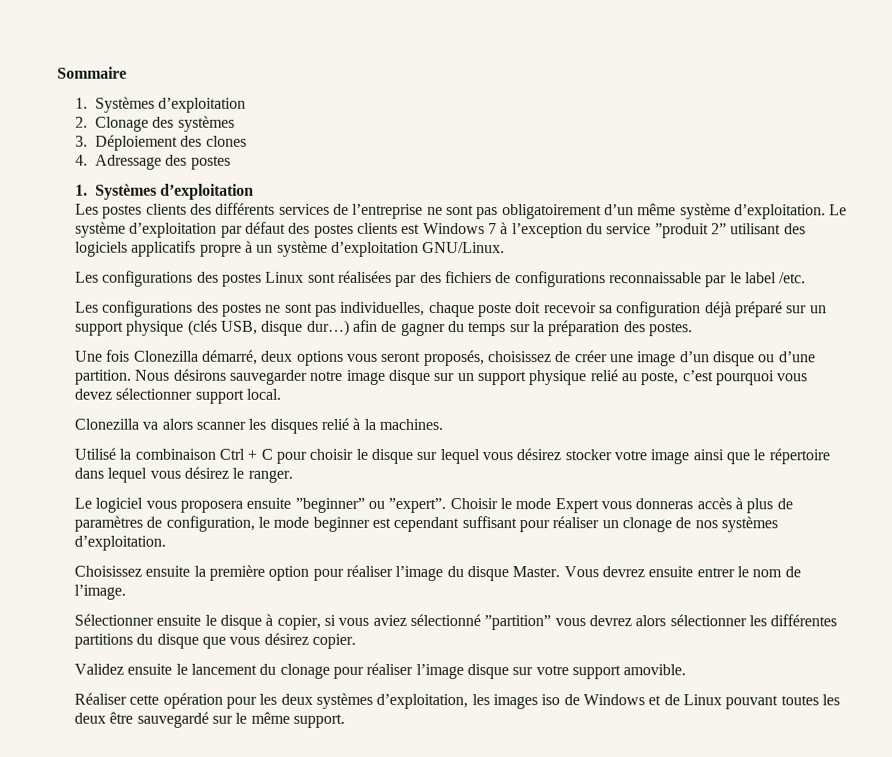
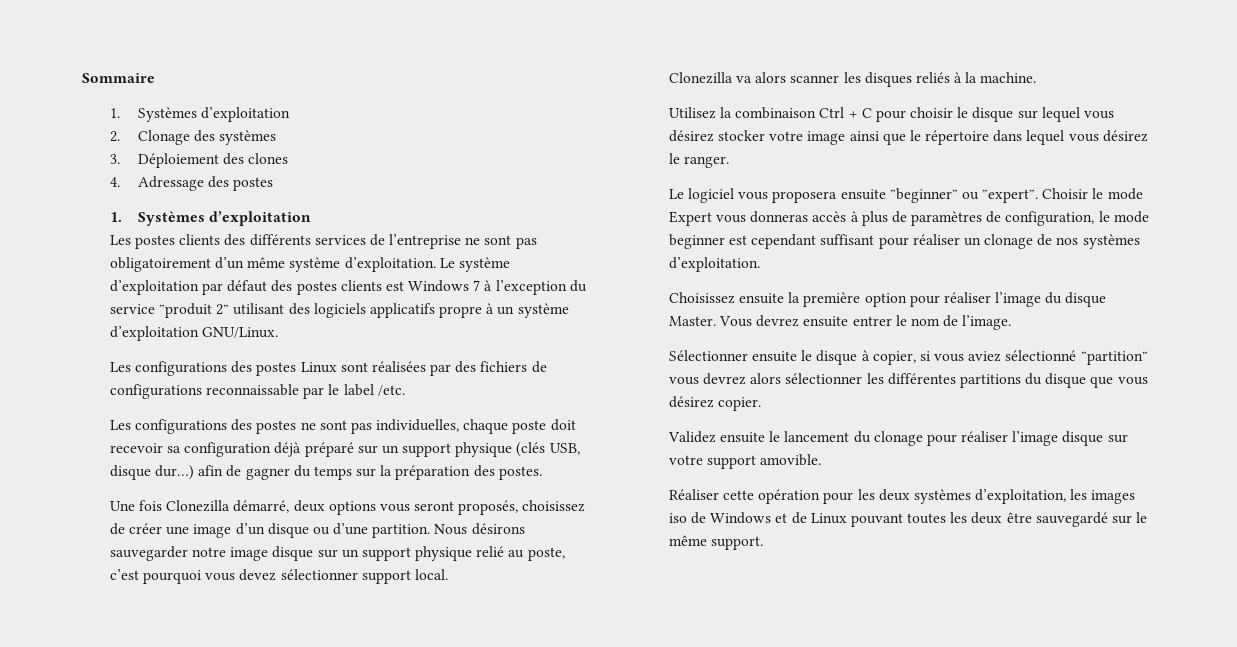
[321,417,350,430] relié -> [915,72,950,83] reliés
[378,418,443,430] [74,447,117,460] machines. // Utilisé -> [980,72,1037,83] [668,107,716,119] machine. // Utilisez

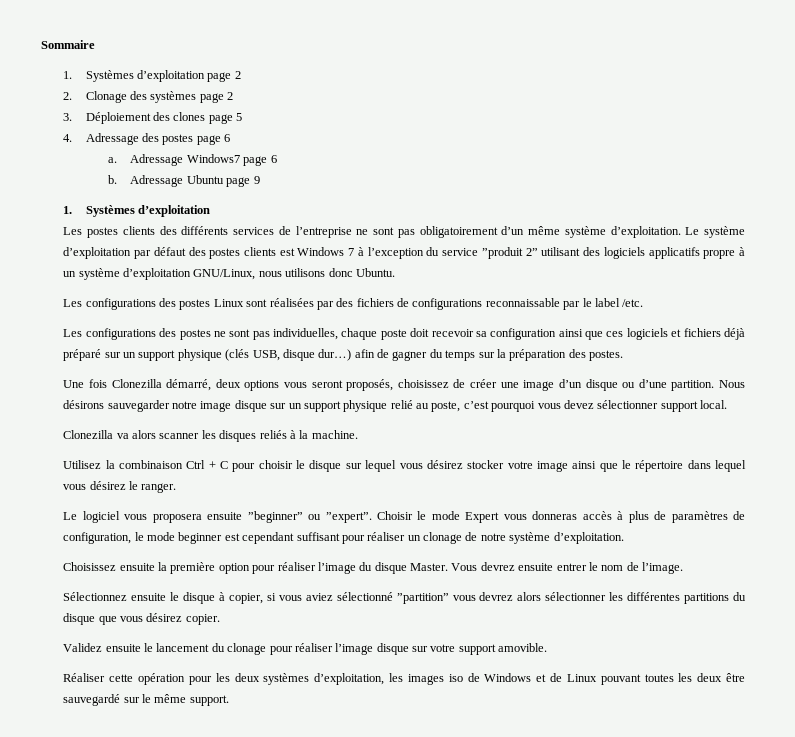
(290, 114) none -> [207,71,241,82] page 2
(277, 137) none -> [199,92,234,103] page 2
(289, 158) none -> [208,113,243,124] page 5
(274, 184) none -> [196,134,231,145] [108,154,277,166] [108,175,260,187] page 6 // a. Adressage Windows7 page 6 // b. Adressage Ubuntu page 9
[202,327,279,338] GNU/Linux. -> [193,268,395,280] GNU/Linux, nous utilisons donc Ubuntu.
(272, 449) none -> [558,328,721,340] ainsi que ces logiciels et fichiers
[1056,234,1140,249] nos systèmes -> [480,532,551,544] notre système
[668,350,748,361] Sélectionner -> [63,592,128,601] Sélectionnez

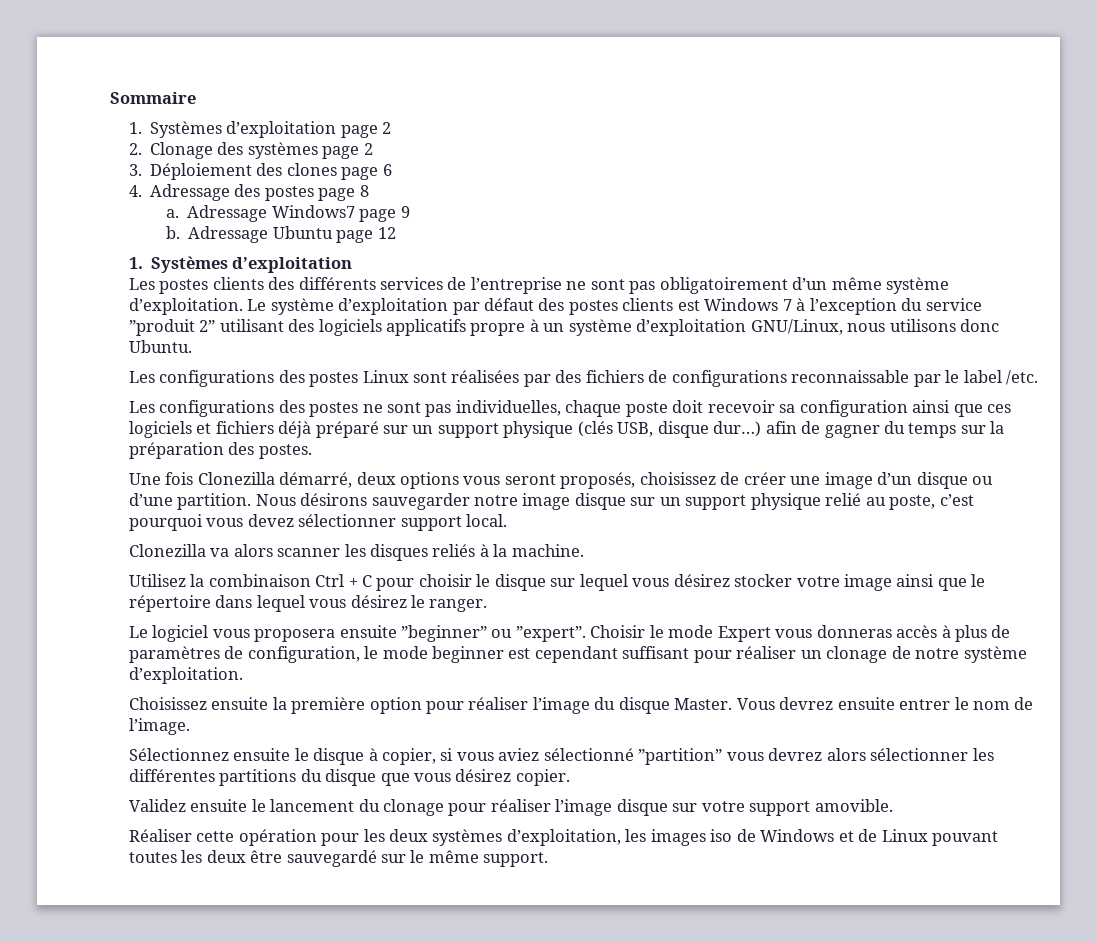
[236,113,243,121] 5 -> [382,164,392,176] 6
[224,134,231,142] 6 -> [359,185,369,197] 8
[270,155,277,163] 6 -> [400,206,410,218] 9
[253,176,260,184] 9 -> [377,227,396,239] 12

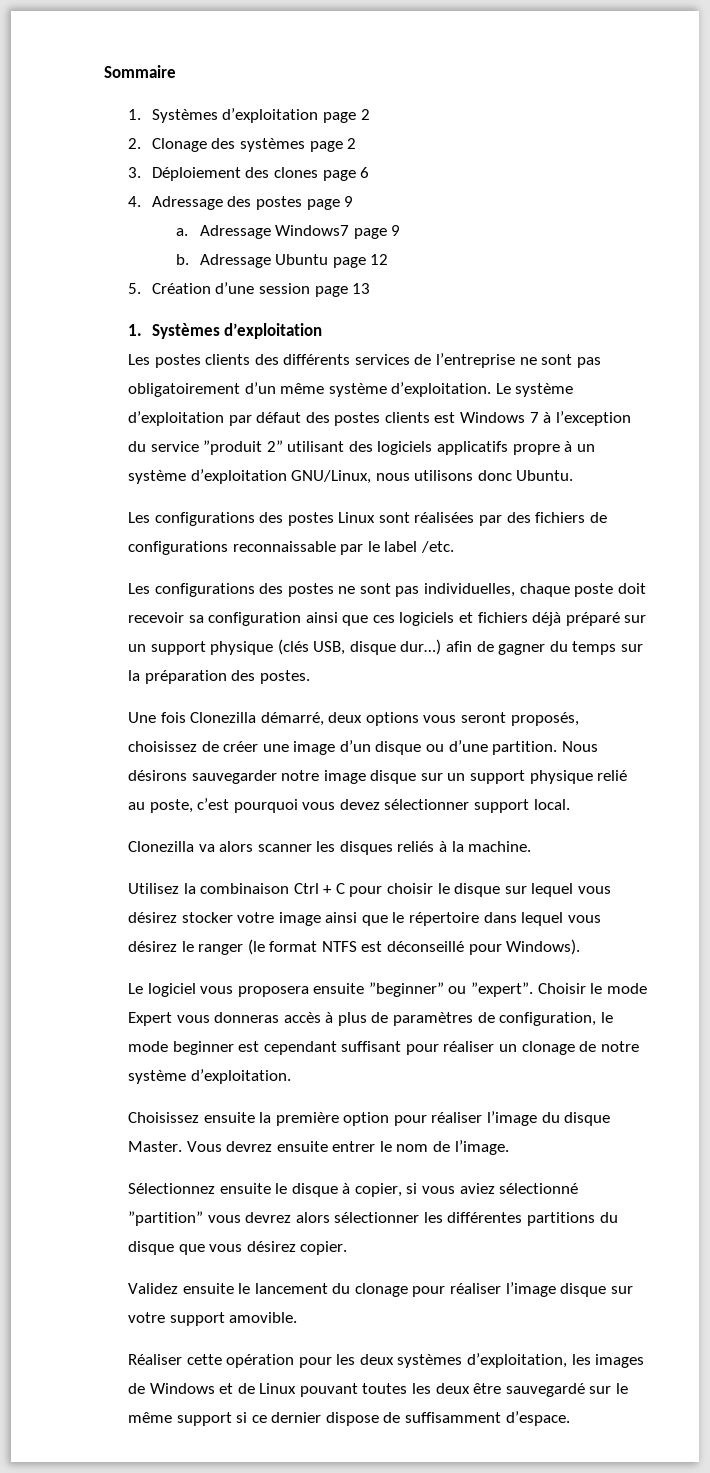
[359,185,369,197] 8 -> [344,196,354,207] 9
(396, 233) none -> [127,282,371,297] // 5. Création d’une session page 13
[429,599,488,612] ranger. -> [198,939,581,955] ranger (le format NTFS est déconseillé pour Windows).
[710,829,733,842] iso -> (645, 1361) none
[483,852,549,867] support. -> [176,1411,570,1426] support si ce dernier dispose de suffisamment d’espace.

